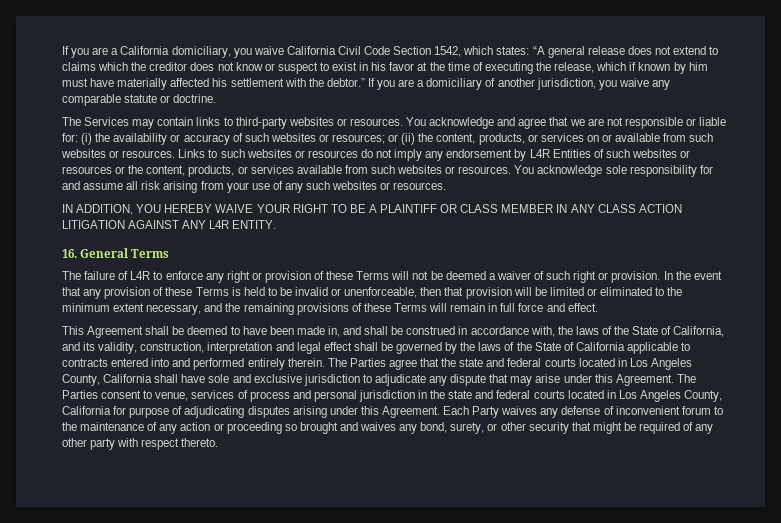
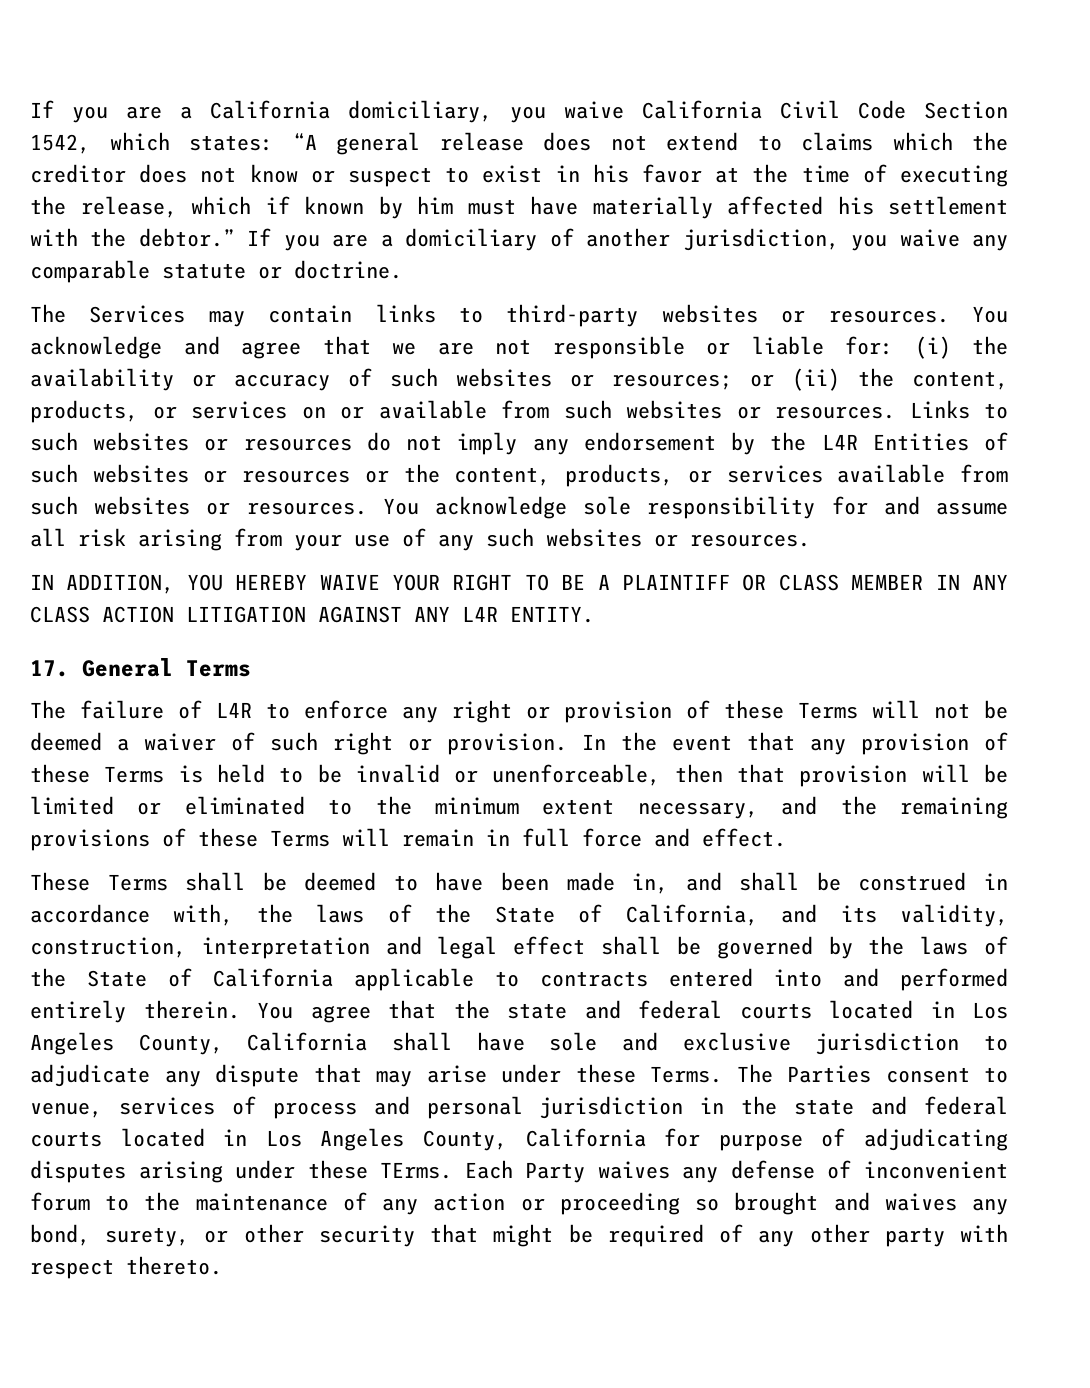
(527, 155) none -> [770,432,807,451] the
[62,249,77,258] 16. -> [30,660,69,677] 17.
[62,326,144,338] This Agreement -> [30,872,168,891] These Terms
[327,358,386,367] The Parties -> [257,1002,293,1019] You
[594,374,674,386] this Agreement. -> [575,1064,722,1083] these Terms.
[360,406,440,418] this Agreement. -> [307,1160,453,1179] these TErms.

